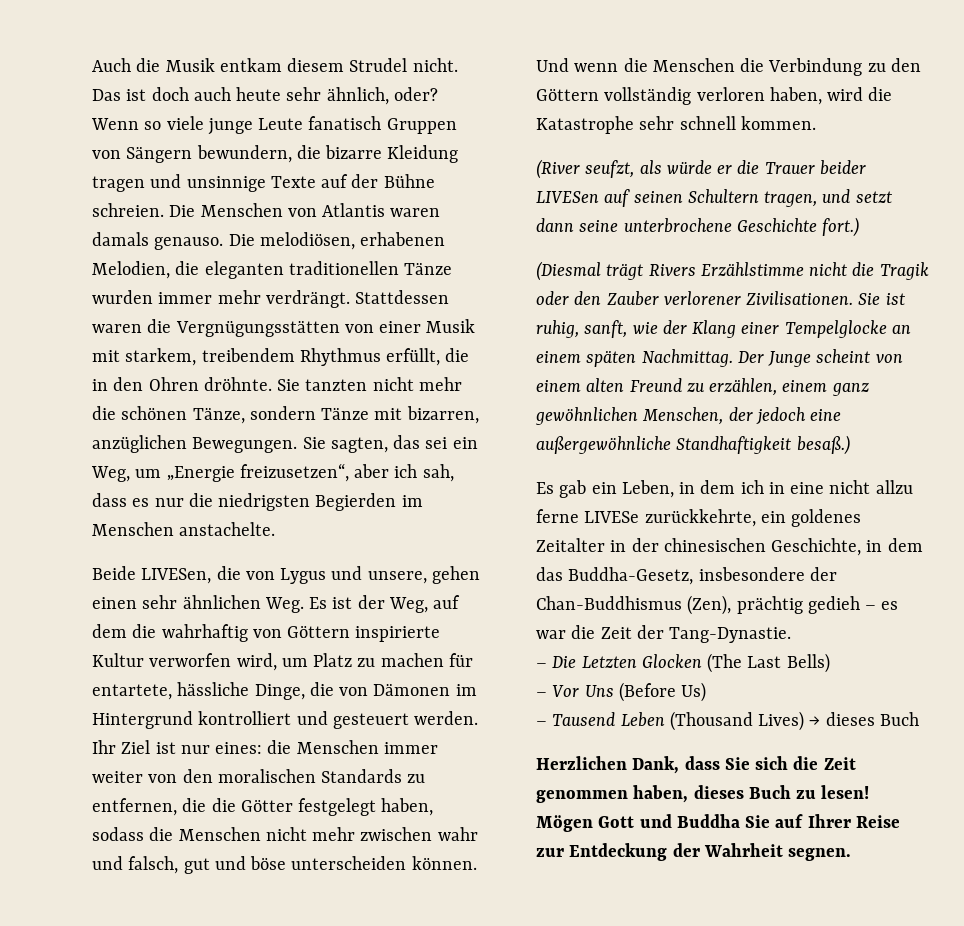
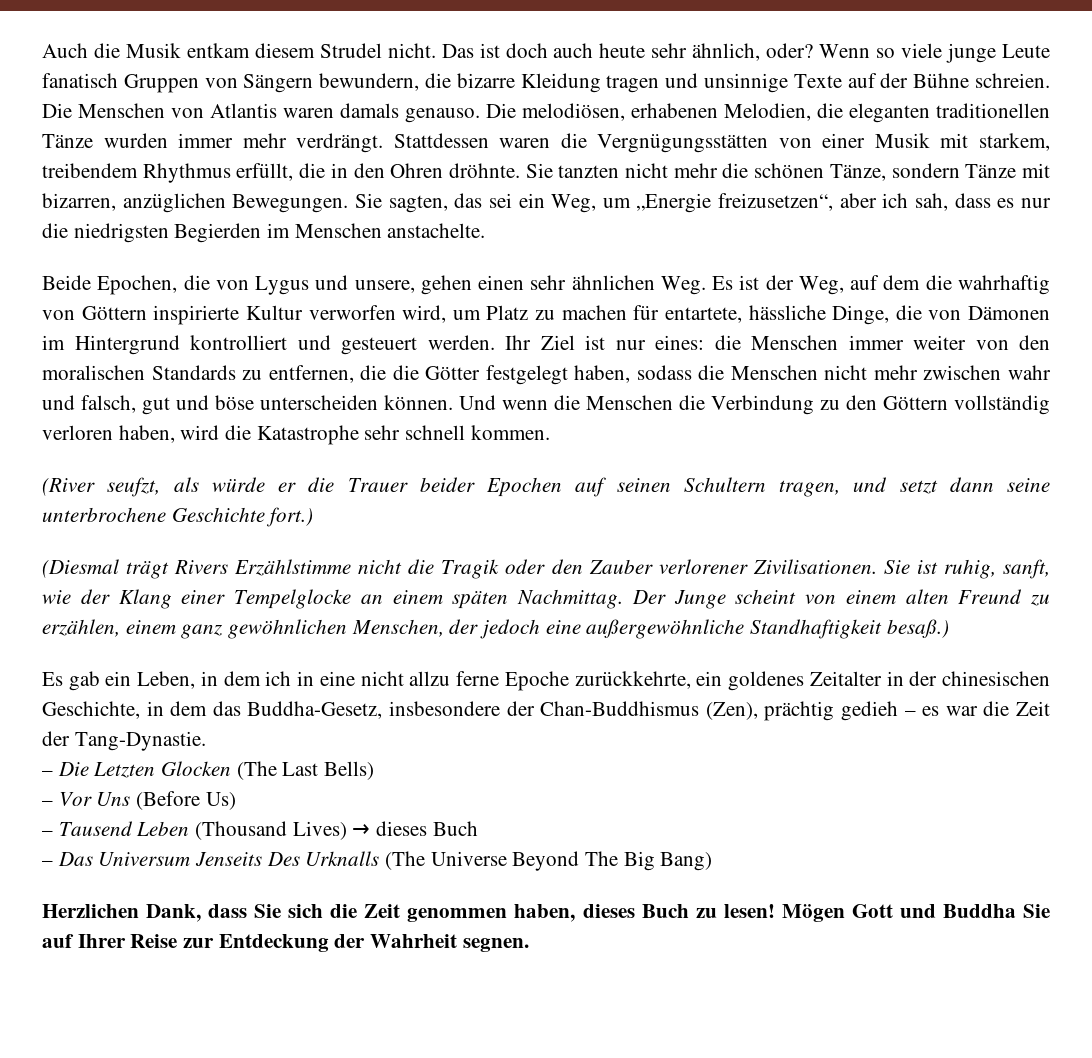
[141,568,212,584] LIVESen, -> [97,275,178,295] Epochen,
[536,191,599,203] LIVESen -> [486,477,562,497] Epochen
[584,511,640,523] LIVESe -> [504,671,569,691] Epoche
(919, 719) none -> [42,851,713,871] // – Das Universum Jenseits Des Urknalls (The Universe Beyond The Big Bang)

